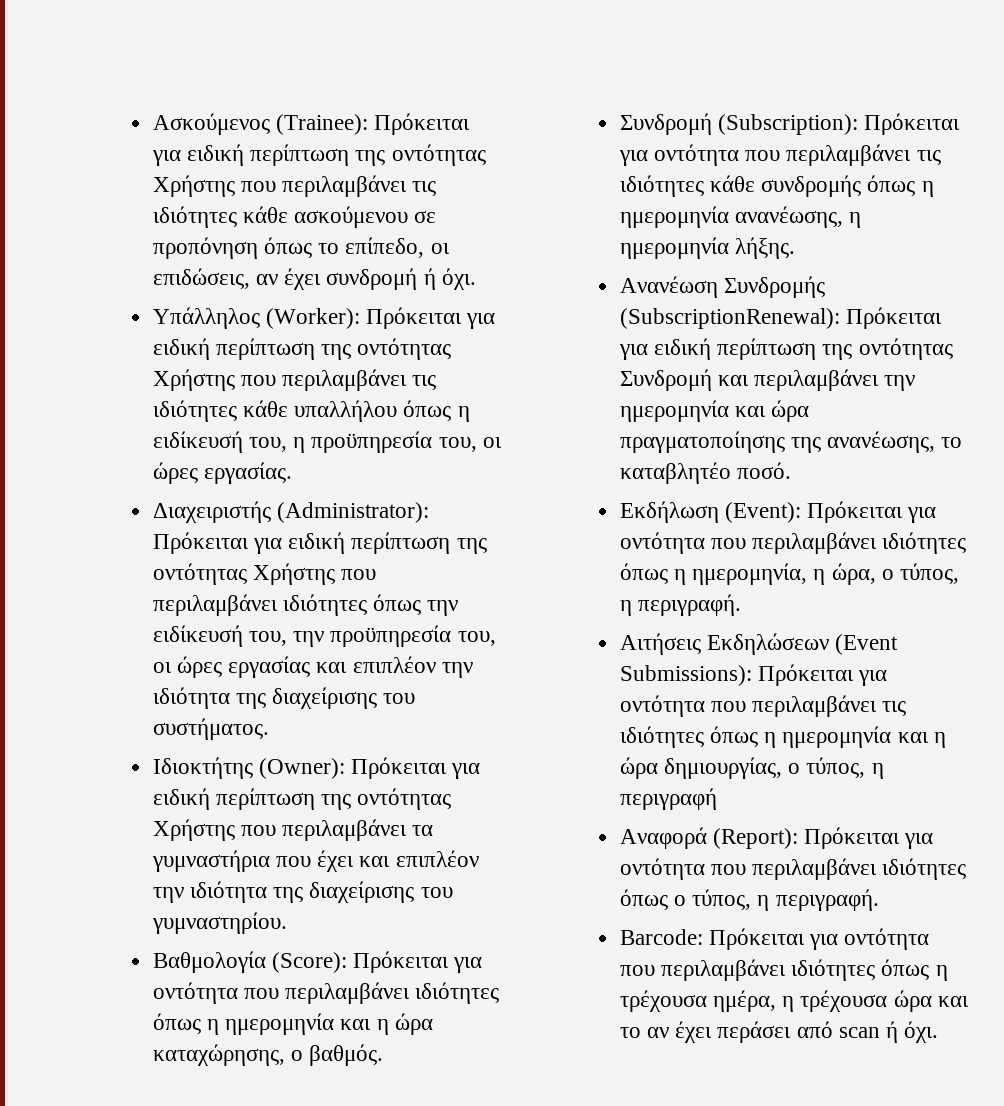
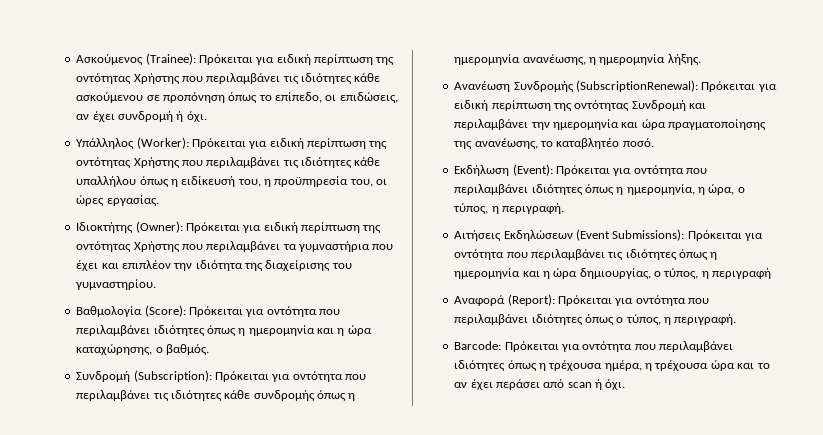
[152,501,429,523] [152,532,487,554] [152,563,377,585] [152,594,459,616] [152,625,496,647] [152,656,473,678] [152,687,416,709] [152,718,269,740] // Διαχειριστής (Administrator): Πρόκειται για ειδική περίπτωση της οντότητας Χρήστης που περιλαμβάνει ιδιότητες όπως την ειδίκευσή του, την προϋπηρεσία του, οι ώρες εργασίας και επιπλέον την ιδιότητα της διαχείρισης του συστήματος. -> (159, 200) none

